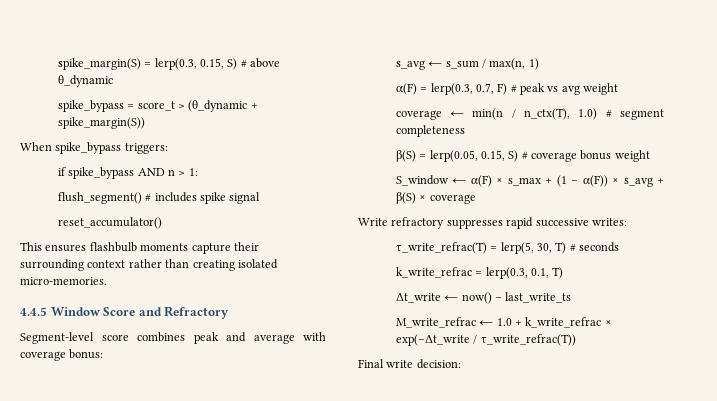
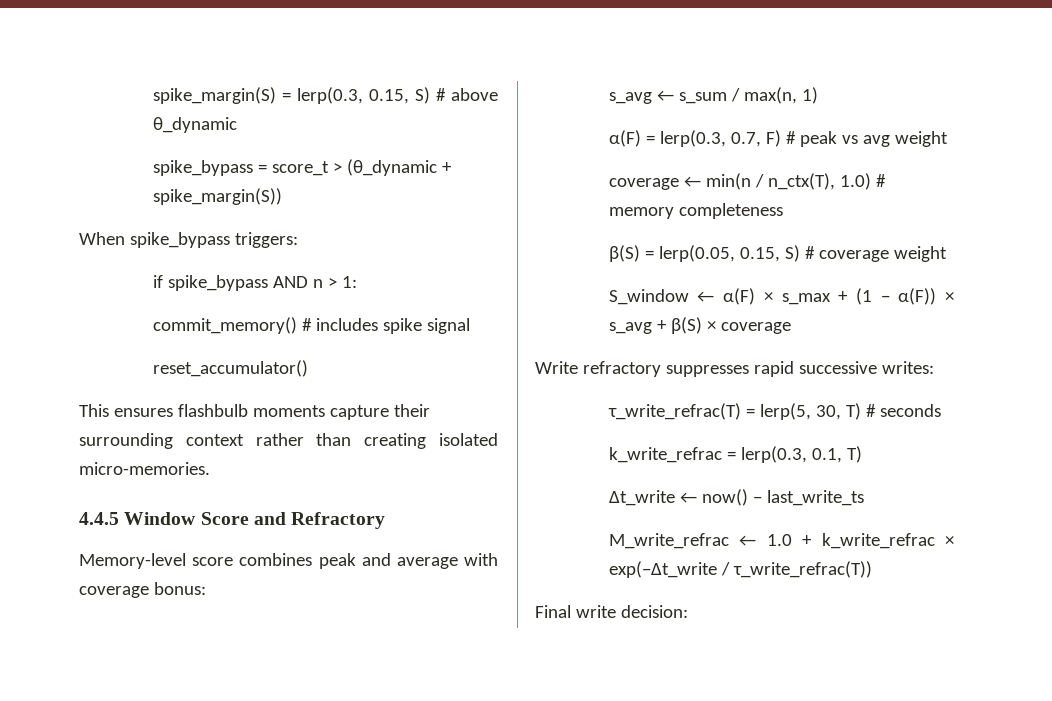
[57,192,142,204] flush_segment() -> [152,317,297,334] commit_memory()
[20,332,94,344] Segment-level -> [79,553,186,569] Memory-level
[620,109,664,120] segment -> [608,207,674,219] memory
[580,150,612,160] bonus -> (889, 256) none

